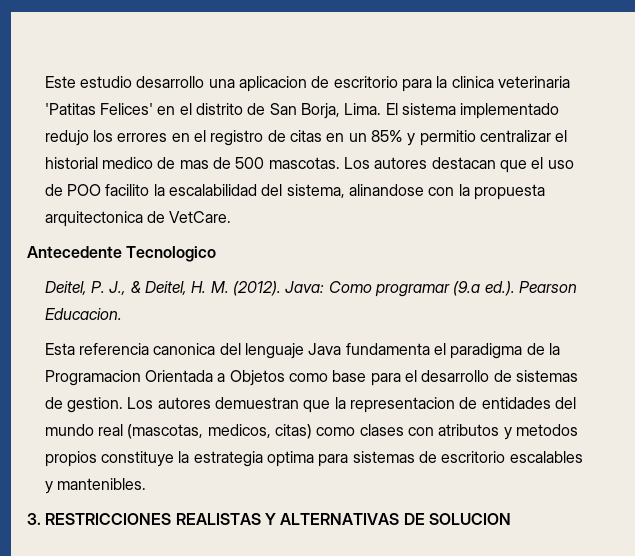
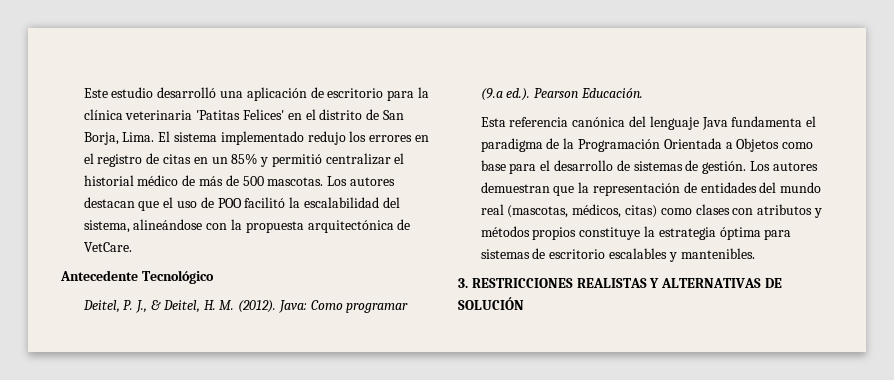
[136,76,308,92] desarrollo una aplicacion -> [157,87,307,101] desarrolló una aplicación
[451,76,494,88] clinica -> [83,109,123,120] clínica
[419,130,476,146] permitio -> [271,154,322,167] permitió
[102,157,209,169] medico de mas -> [137,175,223,186] médico de más
[105,184,150,196] facilito -> [244,197,286,208] facilitó
[348,184,424,196] alinandose -> [133,219,203,230] alineándose
[44,211,143,227] arquitectonica -> [307,220,394,233] arquitectónica
[126,246,217,262] Tecnologico -> [141,270,214,284] Tecnológico
[44,308,122,320] Educacion. -> [580,88,643,98] Educación.
[153,343,216,355] canonica -> [572,117,626,127] canónica
[44,370,141,386] Programacion -> [577,139,660,152] Programación
[67,397,124,413] gestion. -> [702,161,747,174] gestión.
[349,397,455,413] representacion -> [592,183,680,196] representación
[207,424,271,438] medicos, -> [572,204,622,218] médicos,
[515,424,578,436] metodos -> [480,226,530,237] métodos
[267,451,315,467] optima -> [719,227,761,240] óptima
[428,513,511,525] SOLUCION -> [458,297,524,310] SOLUCIÓN

